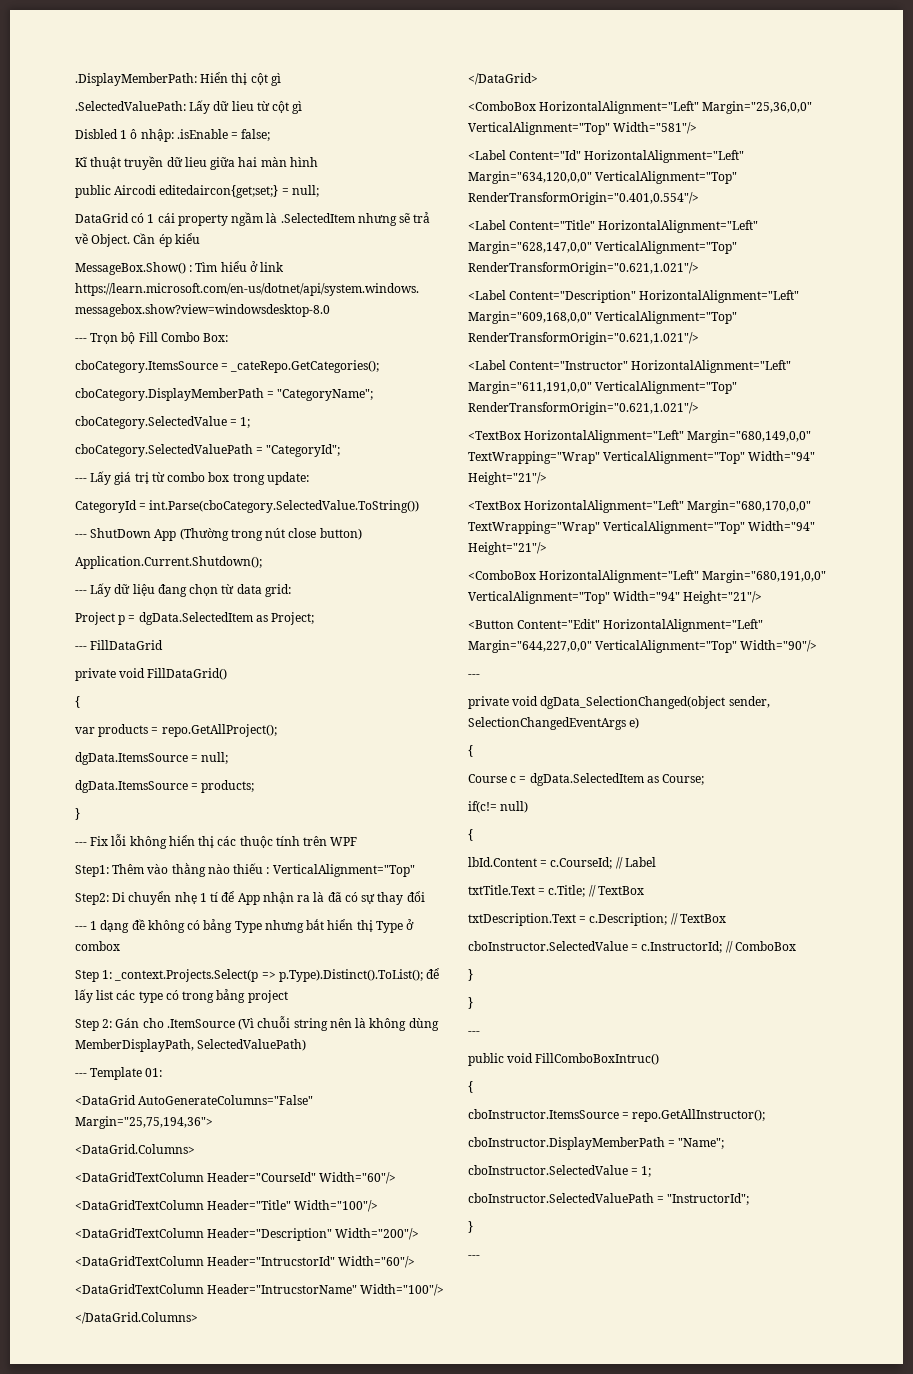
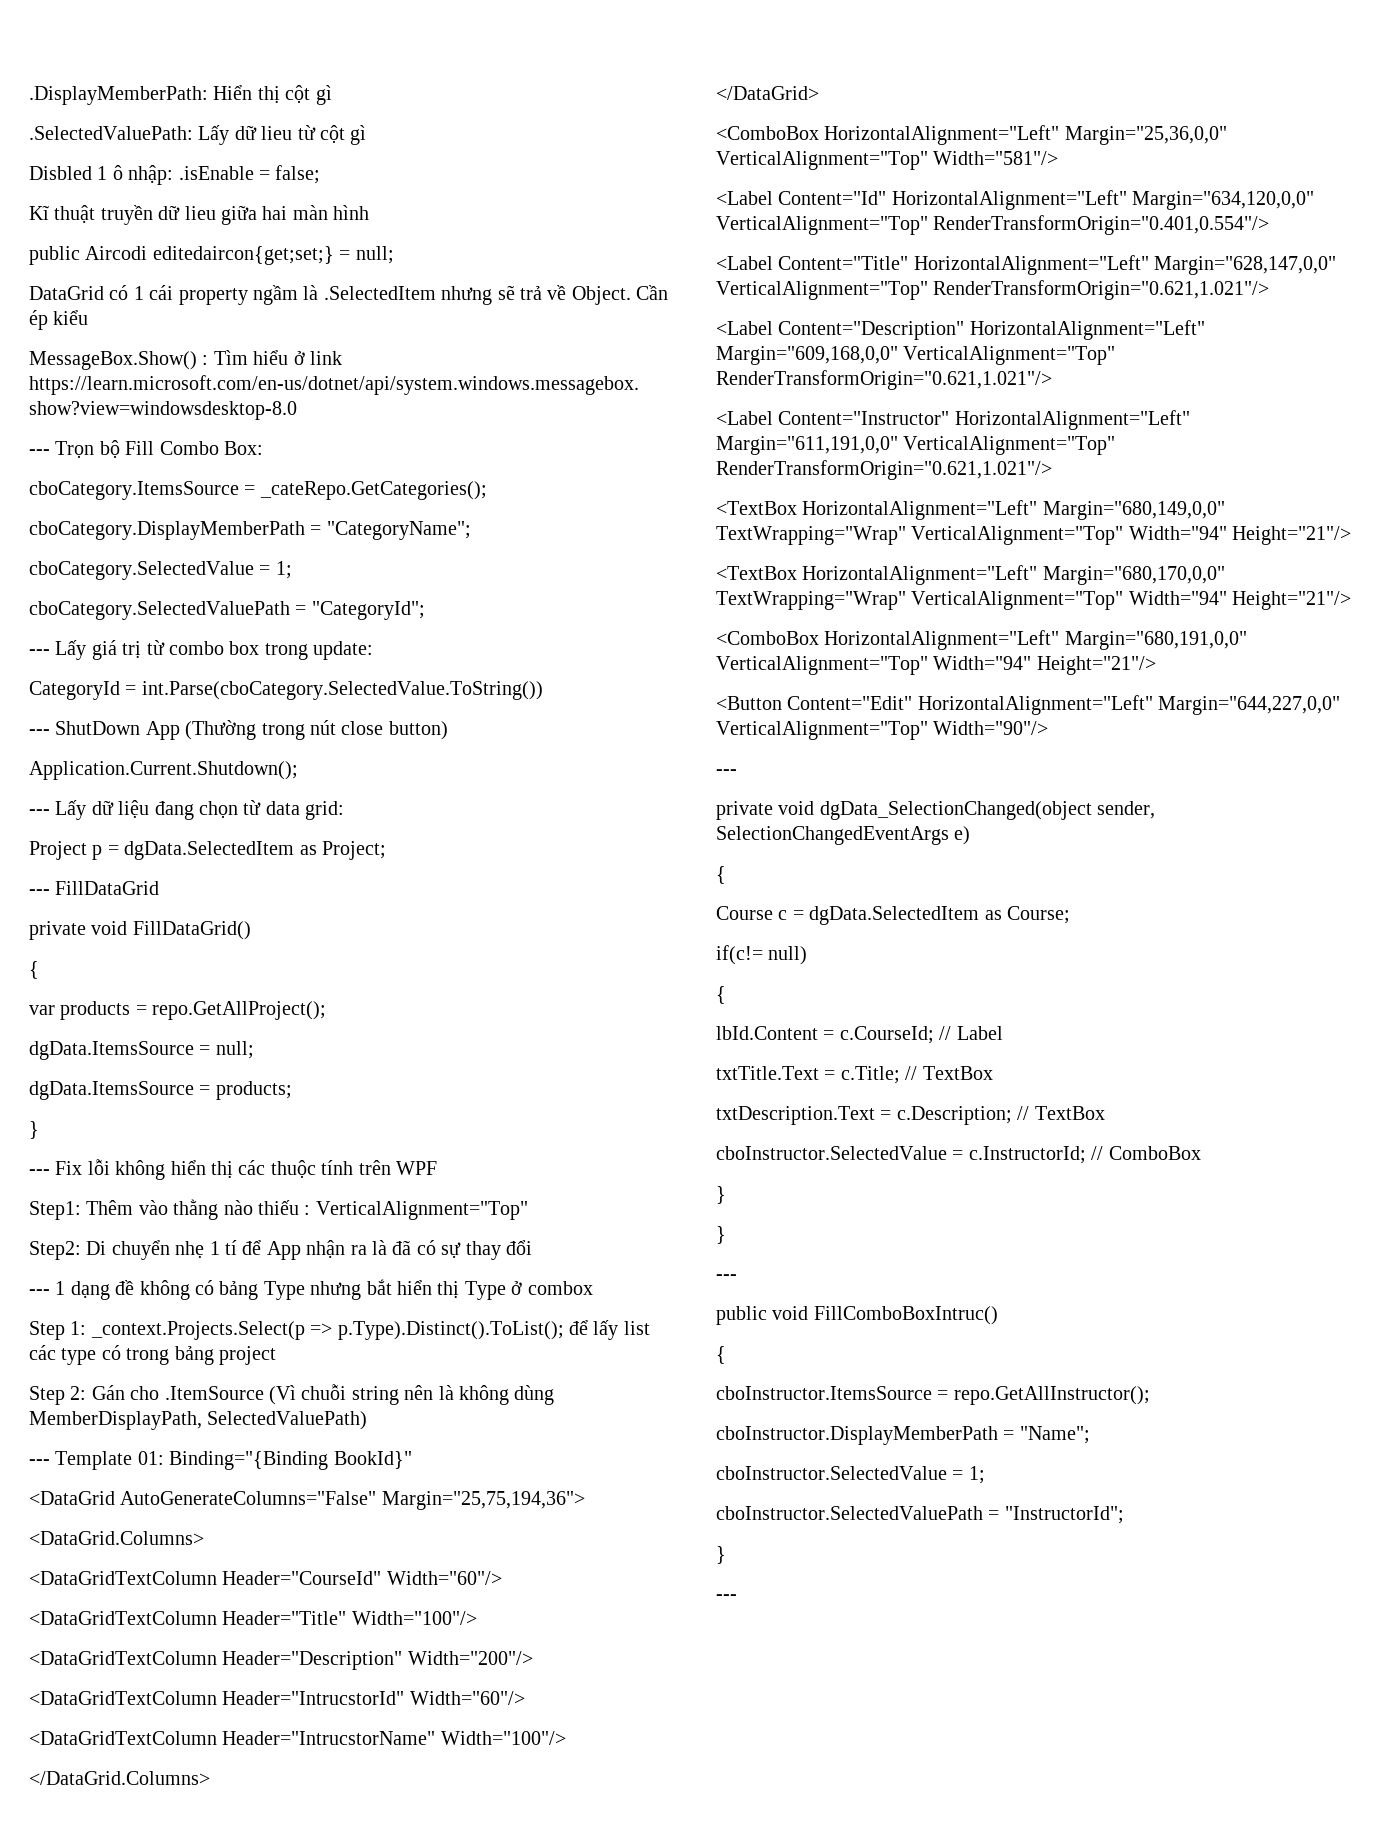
(163, 1072) none -> [169,1451,412,1470] Binding="{Binding BookId}"

